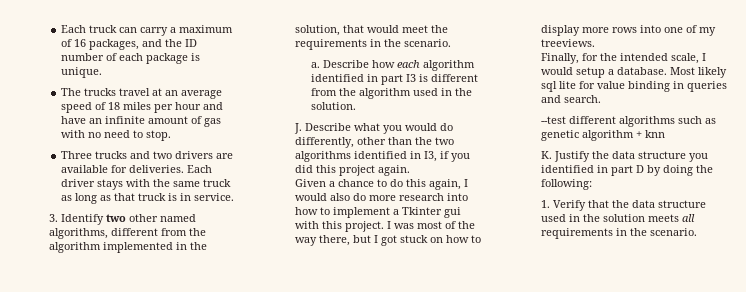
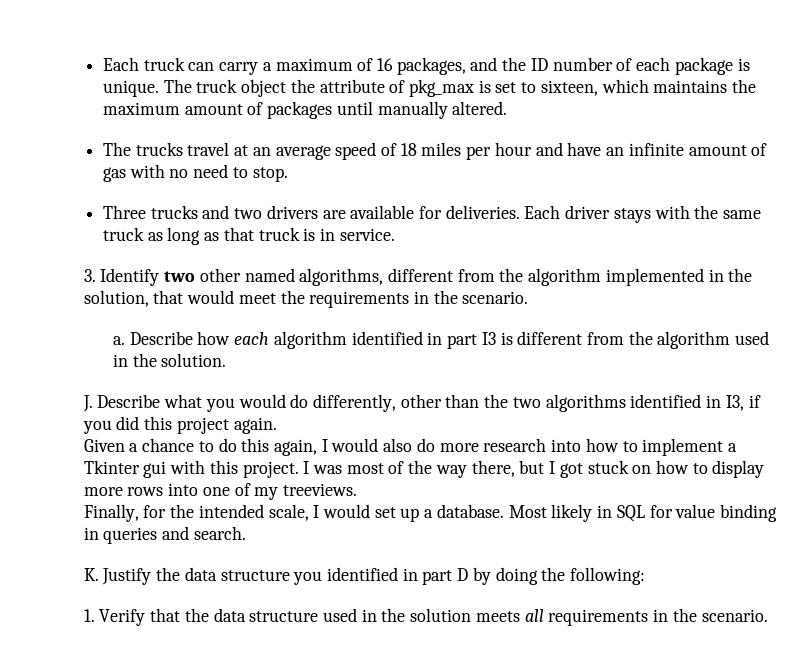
(102, 72) none -> [163,79,757,97] [102,101,508,119] The truck object the attribute of pkg_max is set to sixteen, which maintains the maximum amount of packages until manually altered.
[575,67,605,78] setup -> [374,507,420,522] set up
[540,81,576,92] sql lite -> [597,505,645,522] in SQL
[540,116,716,127] [540,130,665,141] // --test different algorithms such as genetic algorithm + knn -> (246, 533) none

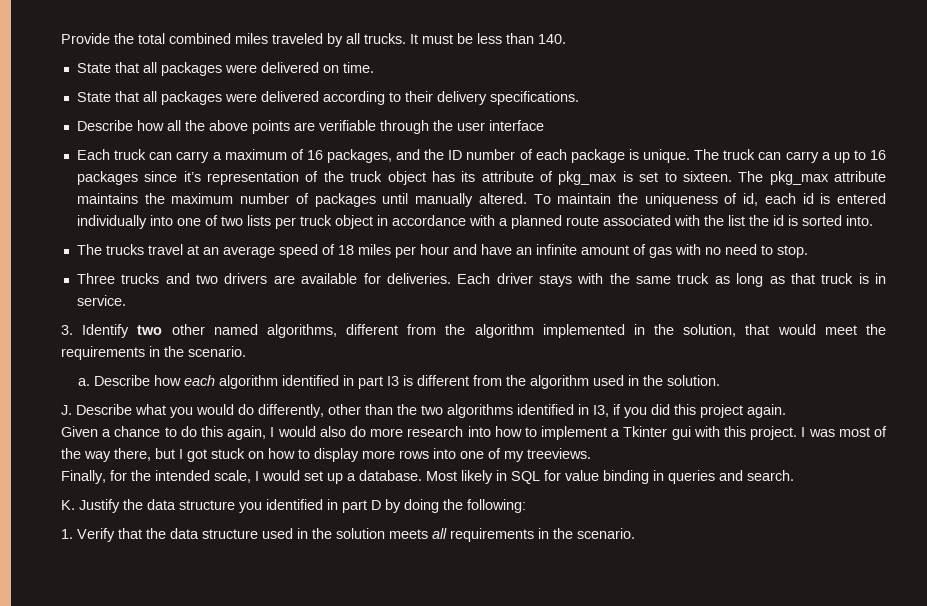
(102, 64) none -> [61,33,567,47] [77,62,375,76] [77,91,580,105] [77,120,545,134] Provide the total combined miles traveled by all trucks. It must be less than 140. // State that all packages were delivered on time. // State that all packages were delivered according to their delivery specifications. // Describe how all the above points are verifiable through the user interface //
[241,79,315,97] object the -> [758,150,886,163] [77,171,476,185] can carry a up to 16 packages since it’s representation of the truck object has its
[540,79,649,96] sixteen, which -> [682,171,887,185] sixteen. The pkg_max attribute
[184,104,243,115] amount -> [240,193,290,204] number
(508, 108) none -> [533,193,887,207] [77,215,874,229] To maintain the uniqueness of id, each id is entered individually into one of two lists per truck object in accordance with a planned route associated with the list the id is sorted into.

